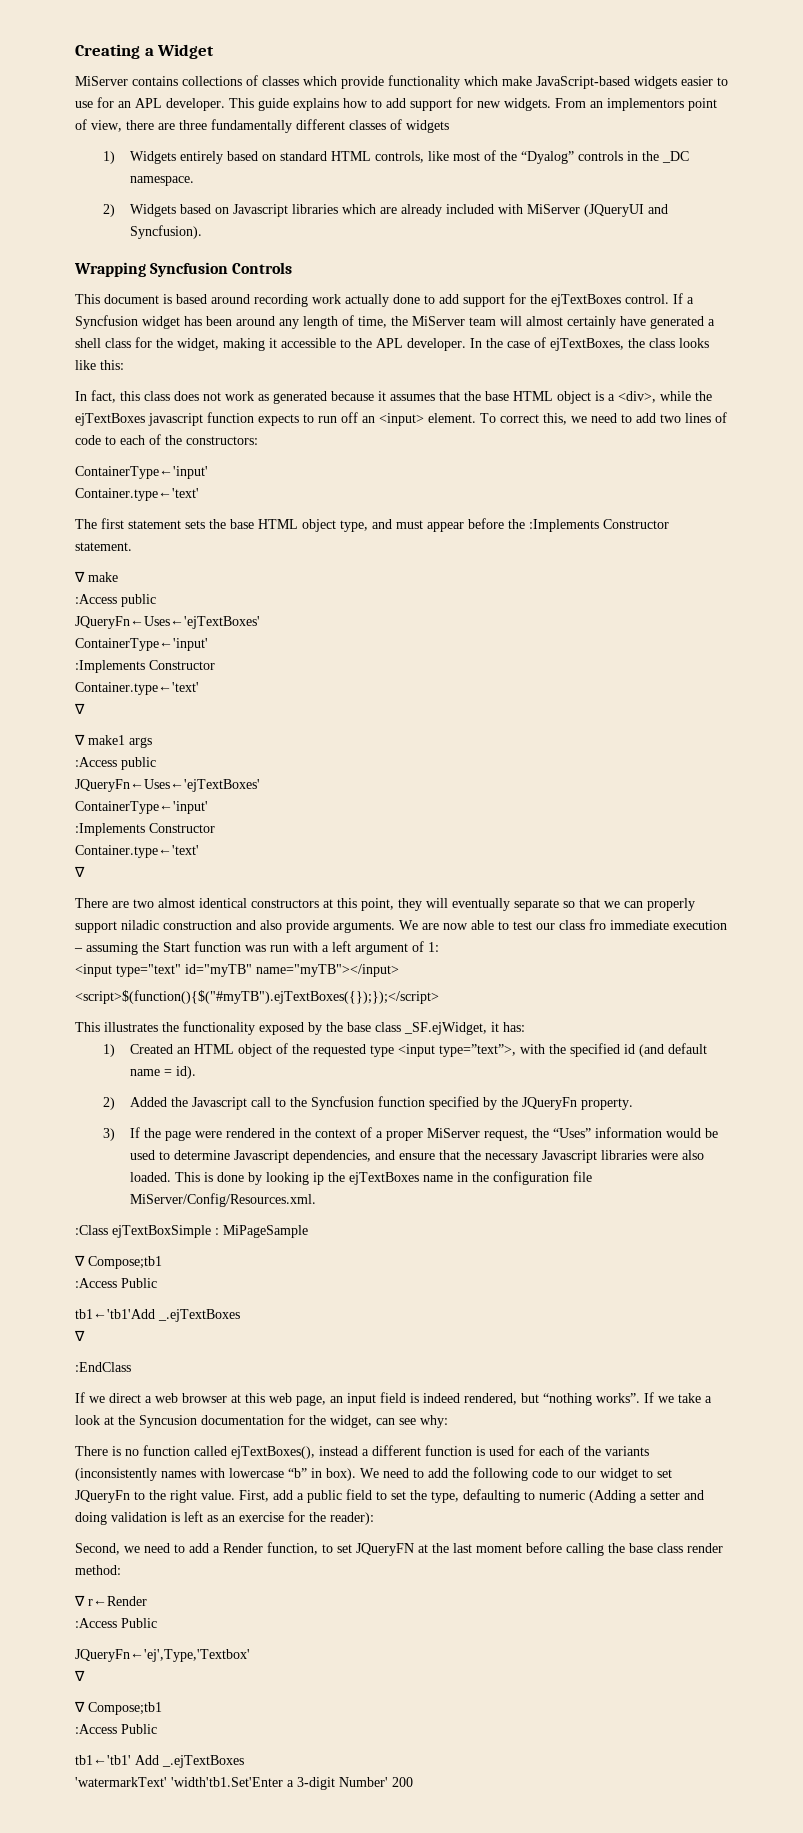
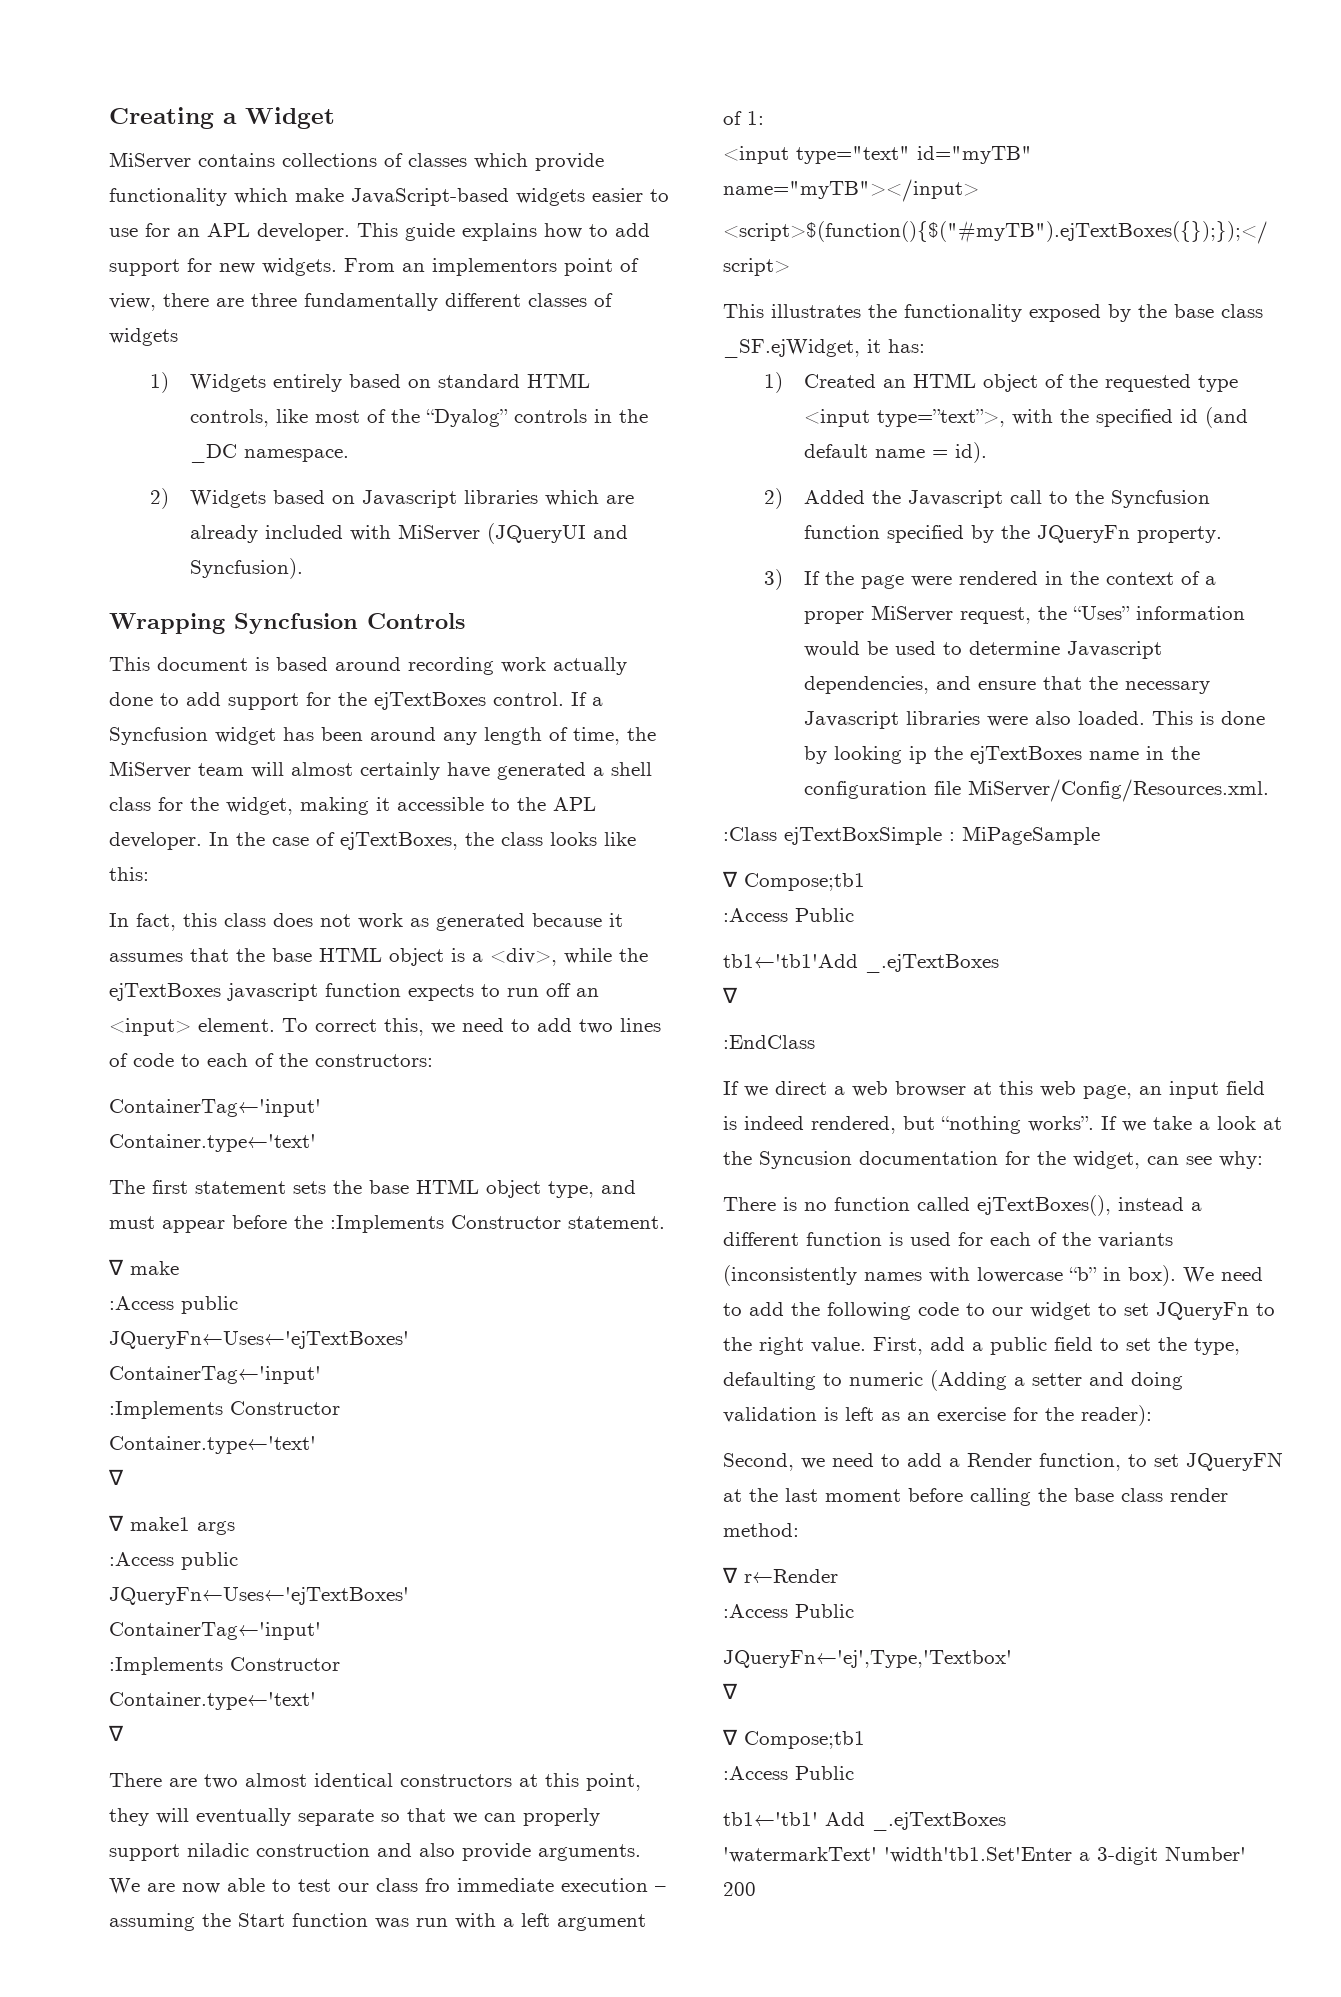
[75,466,208,479] ContainerType←'input' -> [109,1099,321,1117] ContainerTag←'input'
[75,638,208,651] ContainerType←'input' -> [109,1366,321,1384] ContainerTag←'input'
[75,801,208,814] ContainerType←'input' -> [109,1622,321,1640] ContainerTag←'input'

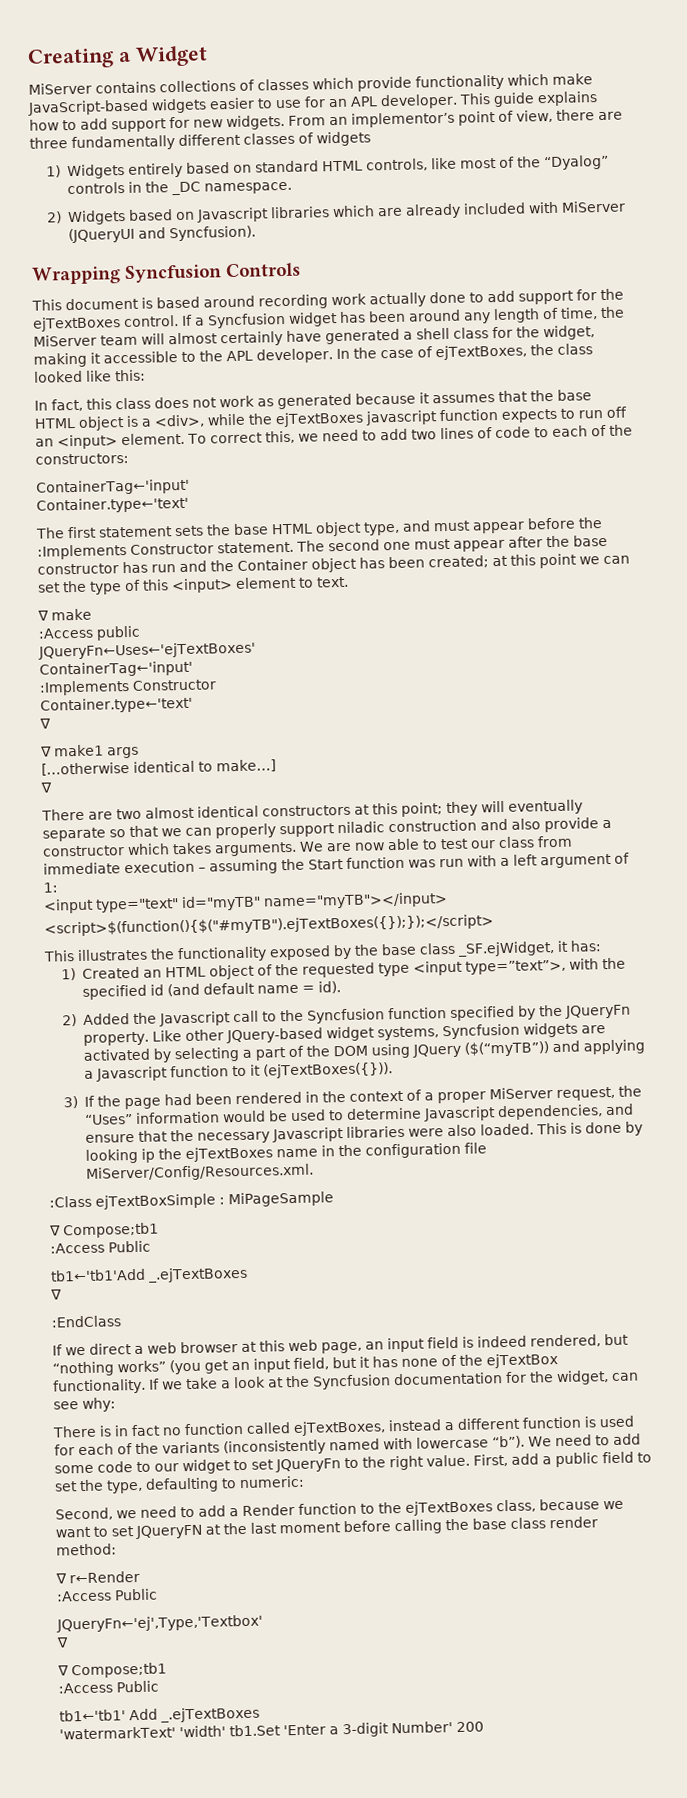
[432,258,557,276] implementors -> [350,111,455,128] implementor’s
[550,832,597,846] looks -> [34,370,83,383] looked
(665, 1222) none -> [296,534,608,552] [37,553,630,575] [37,576,349,595] The second one must appear after the base constructor has run and the Container object has been created; at this point we can set the type of this <input> element to text.
[109,1552,238,1570] [109,1587,409,1605] [109,1622,321,1640] [109,1657,340,1675] [109,1692,316,1710] :Access public // JQueryFn←Uses←'ejTextBoxes' // ContainerTag←'input' // :Implements Constructor // Container.type←'text' -> [41,759,276,776] […otherwise identical to make…]
[586,1773,641,1791] point, -> [401,802,443,817] point;
(531, 1852) none -> [602,819,612,829] [42,842,212,857] a constructor which takes
[425,1878,450,1892] fro -> [537,835,573,848] from
(1223, 534) none -> [152,1022,607,1044] [83,1039,646,1063] [84,1062,394,1082] Like other JQuery-based widget systems, Syncfusion widgets are activated by selecting a part of the DOM using JQuery ($(“myTB”)) and applying a Javascript function to it (ejTextBoxes({})).
[911,576,953,587] were -> [164,1093,233,1106] had been
[1028,1116,1094,1132] works”. -> [117,1353,558,1375] [53,1378,146,1395] works” (you get an input field, but it has none of the ejTextBox functionality.
[759,1151,852,1169] Syncusion -> [311,1374,391,1390] Syncfusion
(797, 1204) none -> [114,1424,161,1437] in fact
[977,1195,1111,1216] ejTextBoxes(), -> [293,1420,386,1437] ejTextBoxes,
[864,1272,922,1281] names -> [329,1438,380,1451] named
[1069,1265,1176,1286] “b” in box). -> [492,1435,525,1449] “b”).
[791,1302,911,1320] the following -> [54,1464,94,1474] some
[849,1370,1183,1391] [723,1405,1152,1426] numeric (Adding a setter and doing validation is left as an exercise for the reader): -> [239,1475,305,1489] numeric:
[1039,1453,1121,1471] function, -> [298,1498,624,1516] [55,1526,91,1538] function to the ejTextBoxes class, because we want
[884,1847,1072,1863] 'width'tb1.Set'Enter -> [178,1724,326,1738] 'width' tb1.Set 'Enter

